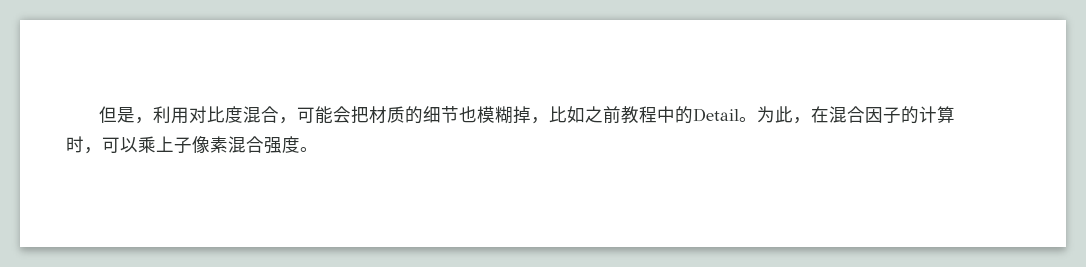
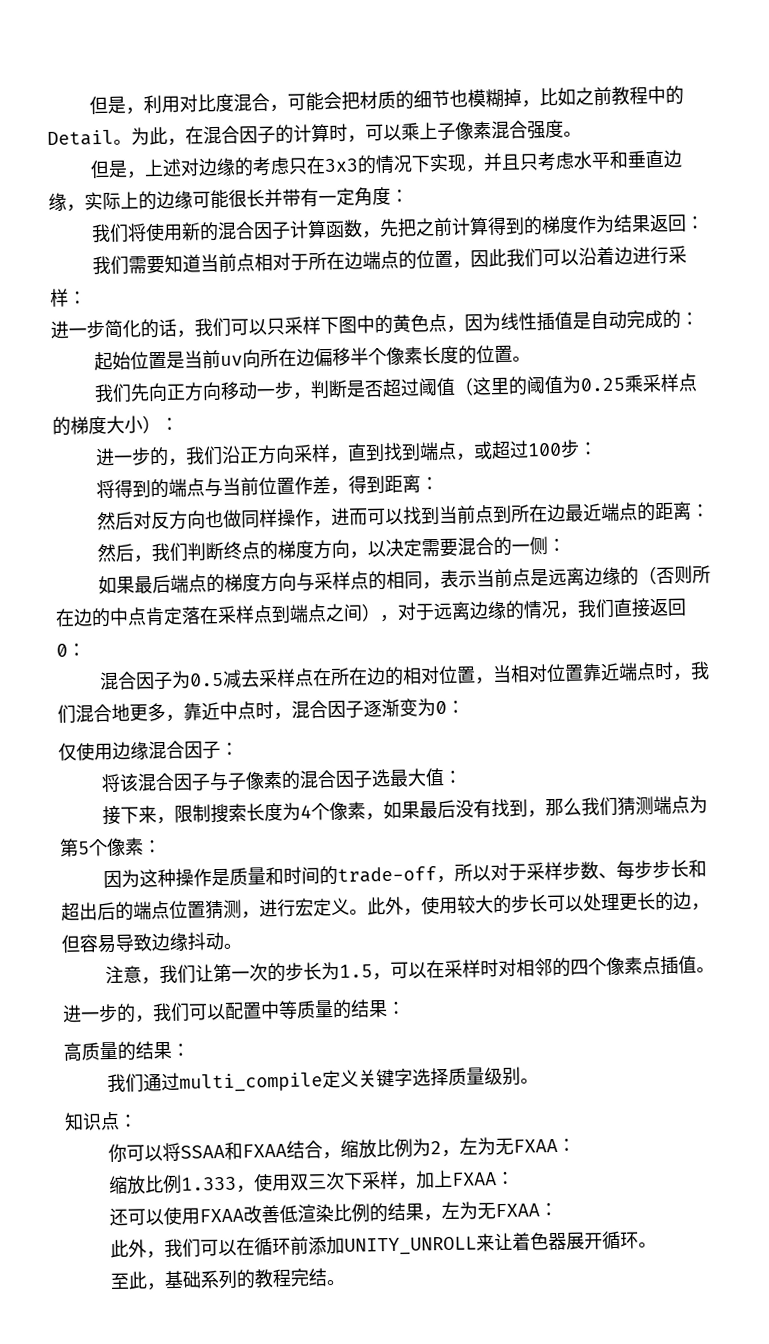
(318, 149) none -> [89,149,682,179] [48,186,409,212] [90,213,705,243] [91,245,687,275] [50,288,87,307] [50,309,699,339] [93,344,531,371] [93,373,698,403] [52,414,179,436] [94,439,598,467] [95,474,439,499] [96,501,710,531] [96,536,566,563] [97,565,711,595] [55,597,687,628] [56,643,86,657] [98,661,710,691] [57,698,465,724] [58,740,239,761] [100,767,463,793] [101,795,708,826] [59,837,162,857] [102,859,707,889] [61,891,710,921] [61,931,242,954] [104,955,715,985] [62,999,406,1023] [63,1041,190,1062] [106,1066,539,1093] [64,1111,138,1131] [107,1137,576,1163] [108,1169,515,1195] [108,1201,558,1227] [109,1230,657,1259] [109,1268,346,1291] // 但是，上述对边缘的考虑只在3x3的情况下实现，并且只考虑水平和垂直边缘，实际上的边缘可能很长并带有一定角度： // 我们将使用新的混合因子计算函数，先把之前计算得到的梯度作为结果返回： // 我们需要知道当前点相对于所在边端点的位置，因此我们可以沿着边进行采样： // 进一步简化的话，我们可以只采样下图中的黄色点，因为线性插值是自动完成的： // 起始位置是当前uv向所在边偏移半个像素长度的位置。 // 我们先向正方向移动一步，判断是否超过阈值（这里的阈值为0.25乘采样点的梯度大小）： // 进一步的，我们沿正方向采样，直到找到端点，或超过100步： // 将得到的端点与当前位置作差，得到距离： // 然后对反方向也做同样操作，进而可以找到当前点到所在边最近端点的距离： // 然后，我们判断终点的梯度方向，以决定需要混合的一侧： // 如果最后端点的梯度方向与采样点的相同，表示当前点是远离边缘的（否则所在边的中点肯定落在采样点到端点之间），对于远离边缘的情况，我们直接返回0： // 混合因子为0.5减去采样点在所在边的相对位置，当相对位置靠近端点时，我们混合地更多，靠近中点时，混合因子逐渐变为0： // 仅使用边缘混合因子： // 将该混合因子与子像素的混合因子选最大值： // 接下来，限制搜索长度为4个像素，如果最后没有找到，那么我们猜测端点为第5个像素： // 因为这种操作是质量和时间的trade-off，所以对于采样步数、每步步长和超出后的端点位置猜测，进行宏定义。此外，使用较大的步长可以处理更长的边，但容易导致边缘抖动。 // 注意，我们让第一次的步长为1.5，可以在采样时对相邻的四个像素点插值。 // 进一步的，我们可以配置中等质量的结果： // 高质量的结果： // 我们通过multi_compile定义关键字选择质量级别。 // 知识点： // 你可以将SSAA和FXAA结合，缩放比例为2，左为无FXAA： // 缩放比例1.333，使用双三次下采样，加上FXAA： // 还可以使用FXAA改善低渲染比例的结果，左为无FXAA： // 此外，我们可以在循环前添加UNITY_UNROLL来让着色器展开循环。 // 至此，基础系列的教程完结。

